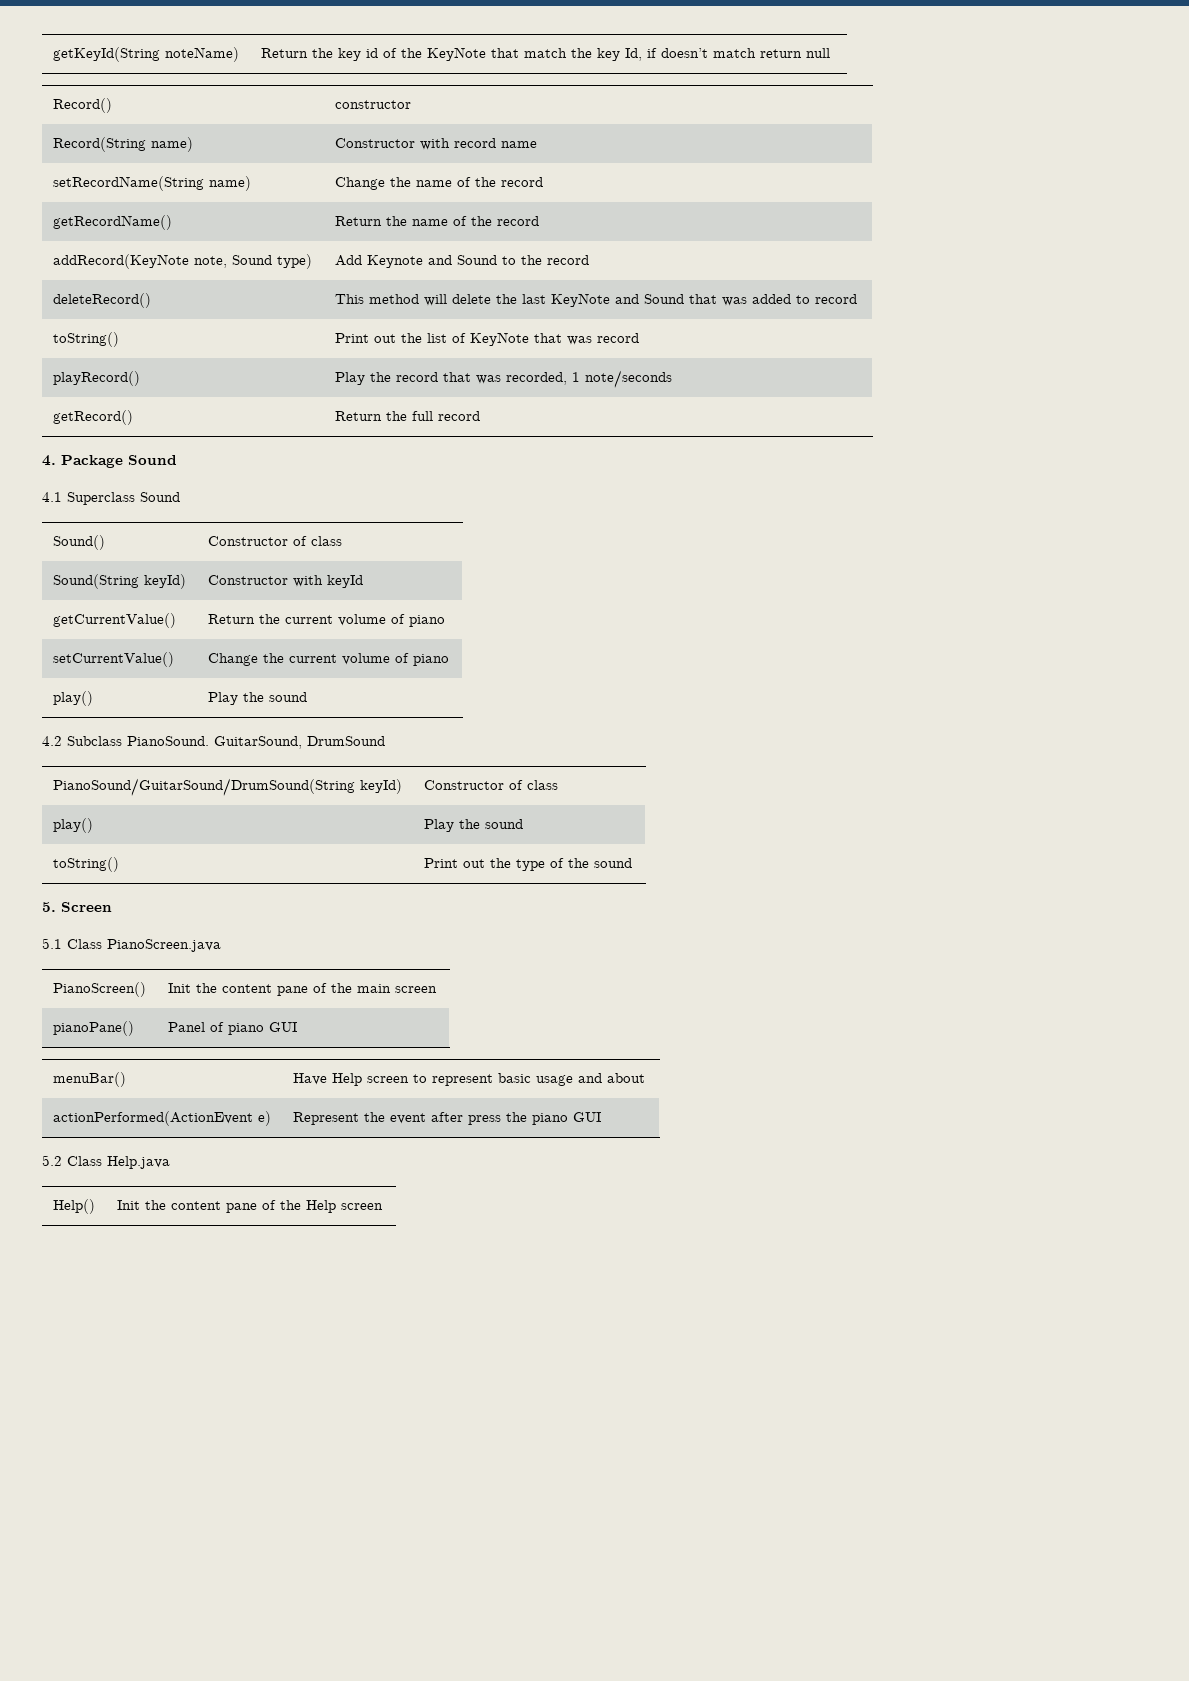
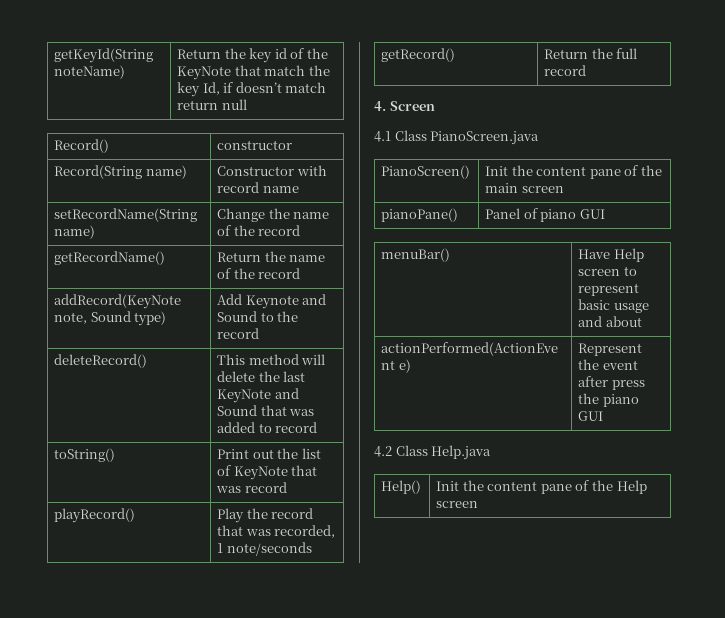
[61,455,177,468] Package Sound -> [389,101,435,111] Screen
[67,492,180,505] [52,535,105,550] [207,536,342,546] [52,574,186,589] [207,575,363,588] [52,613,176,628] [207,614,445,627] [52,652,174,667] [207,653,449,666] [52,691,93,706] [207,692,307,705] [42,736,385,749] [52,778,402,796] [423,780,558,790] [52,818,93,833] [423,819,523,832] [52,857,119,872] [423,858,632,871] [42,902,112,912] [42,938,62,949] Superclass Sound // Sound() | Constructor of class // Sound(String keyId) | Constructor with keyId // getCurrentValue() | Return the current volume of piano // setCurrentValue() | Change the current volume of piano // play() | Play the sound // 4.2 Subclass PianoSound. GuitarSound, DrumSound // PianoSound/GuitarSound/DrumSound(String keyId) | Constructor of class // play() | Play the sound // toString() | Print out the type of the sound // 5. Screen // 5.1 -> (391, 136) none
[42,1155,62,1166] 5.2 -> [374,446,392,457] 4.2

